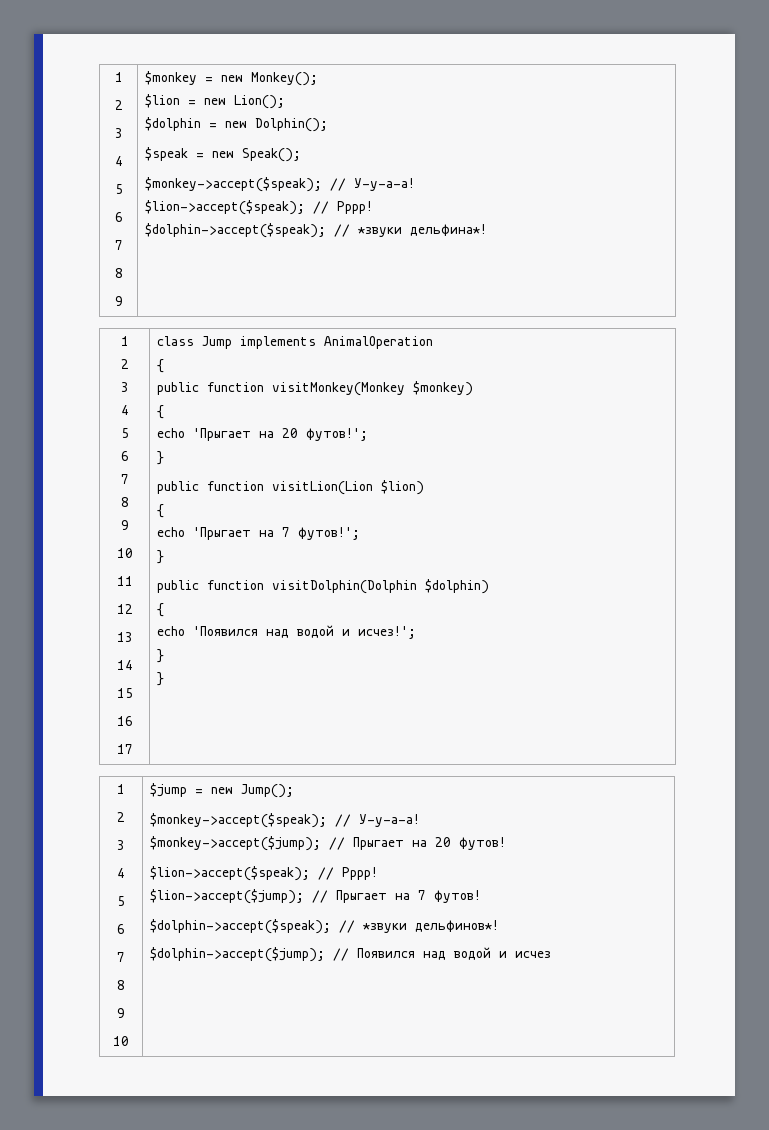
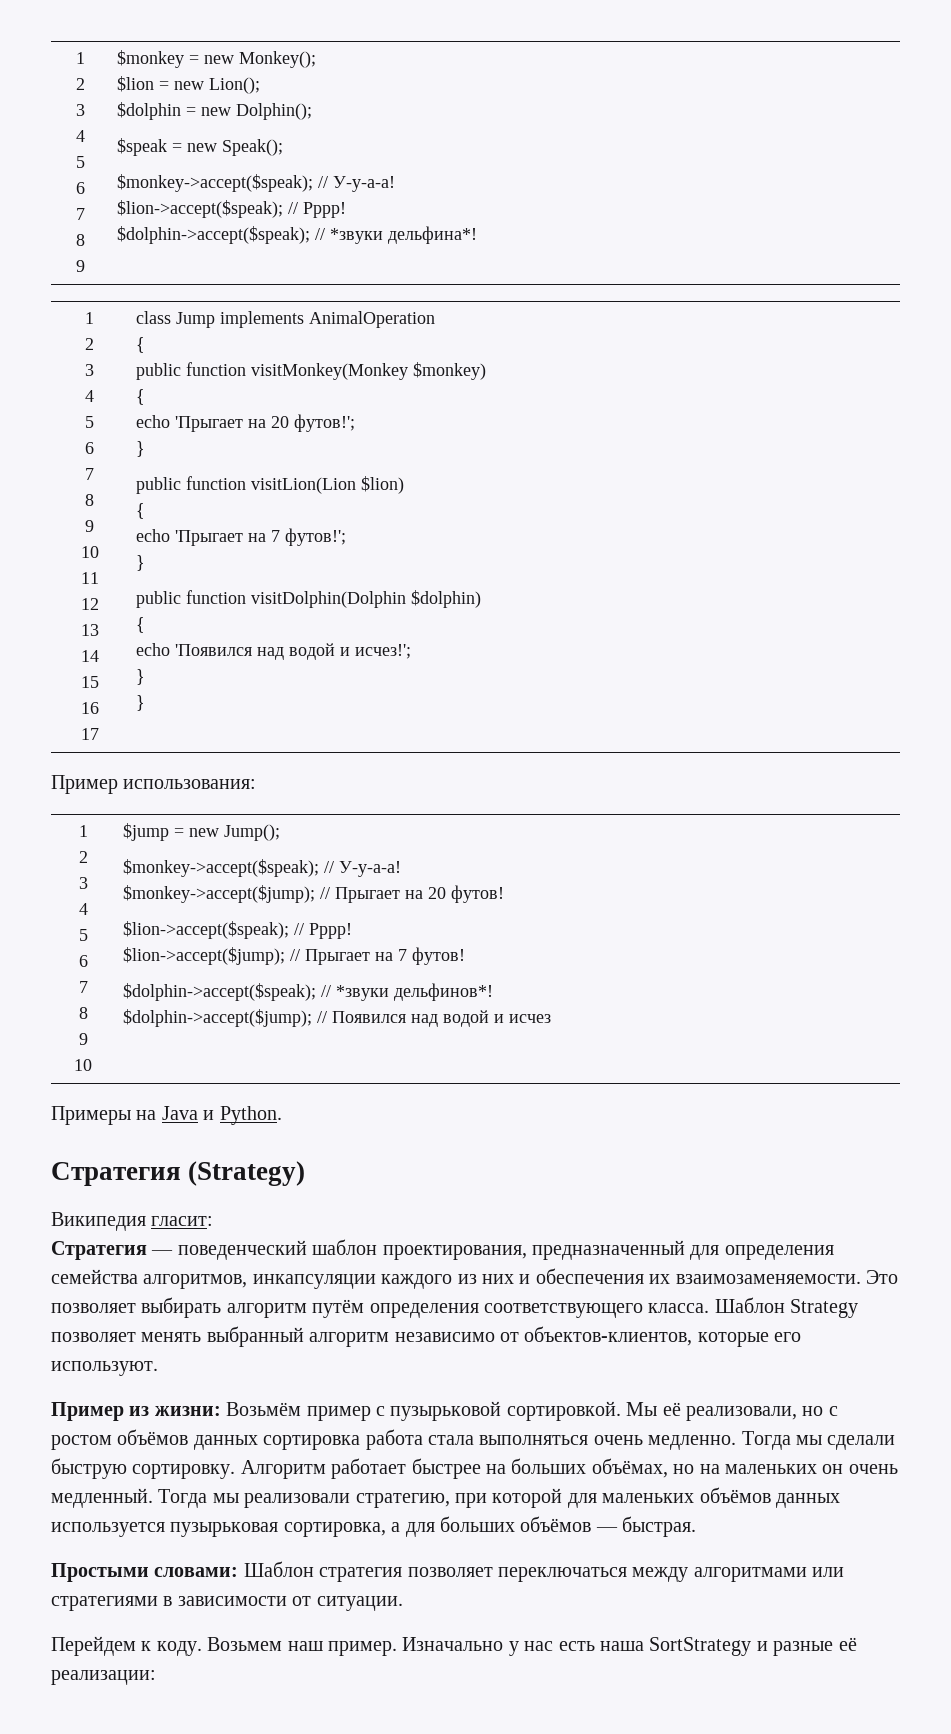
(164, 679) none -> [51,775,257,794] // Пример использования:
(551, 954) none -> [51,1106,282,1125] [51,1161,306,1186] [51,1212,214,1231] [51,1239,834,1260] [51,1268,898,1289] [51,1297,859,1318] [51,1326,802,1347] [51,1361,158,1376] [51,1401,838,1421] [51,1429,896,1450] [51,1458,898,1479] [51,1487,840,1508] [51,1516,697,1537] [51,1561,845,1582] [51,1596,403,1611] [51,1636,857,1656] [51,1670,156,1685] // Примеры на Java и Python. // Стратегия (Strategy) // Википедия гласит: // Стратегия — поведенческий шаблон проектирования, предназначенный для определения семейства алгоритмов, инкапсуляции каждого из них и обеспечения их взаимозаменяемости. Это позволяет выбирать алгоритм путём определения соответствующего класса. Шаблон Strategy позволяет менять выбранный алгоритм независимо от объектов-клиентов, которые его используют. // Пример из жизни: Возьмём пример с пузырьковой сортировкой. Мы её реализовали, но с ростом объёмов данных сортировка работа стала выполняться очень медленно. Тогда мы сделали быструю сортировку. Алгоритм работает быстрее на больших объёмах, но на маленьких он очень медленный. Тогда мы реализовали стратегию, при которой для маленьких объёмов данных используется пузырьковая сортировка, а для больших объёмов — быстрая. // Простыми словами: Шаблон стратегия позволяет переключаться между алгоритмами или стратегиями в зависимости от ситуации. // Перейдем к коду. Возьмем наш пример. Изначально у нас есть наша SortStrategy и разные её реализации:

